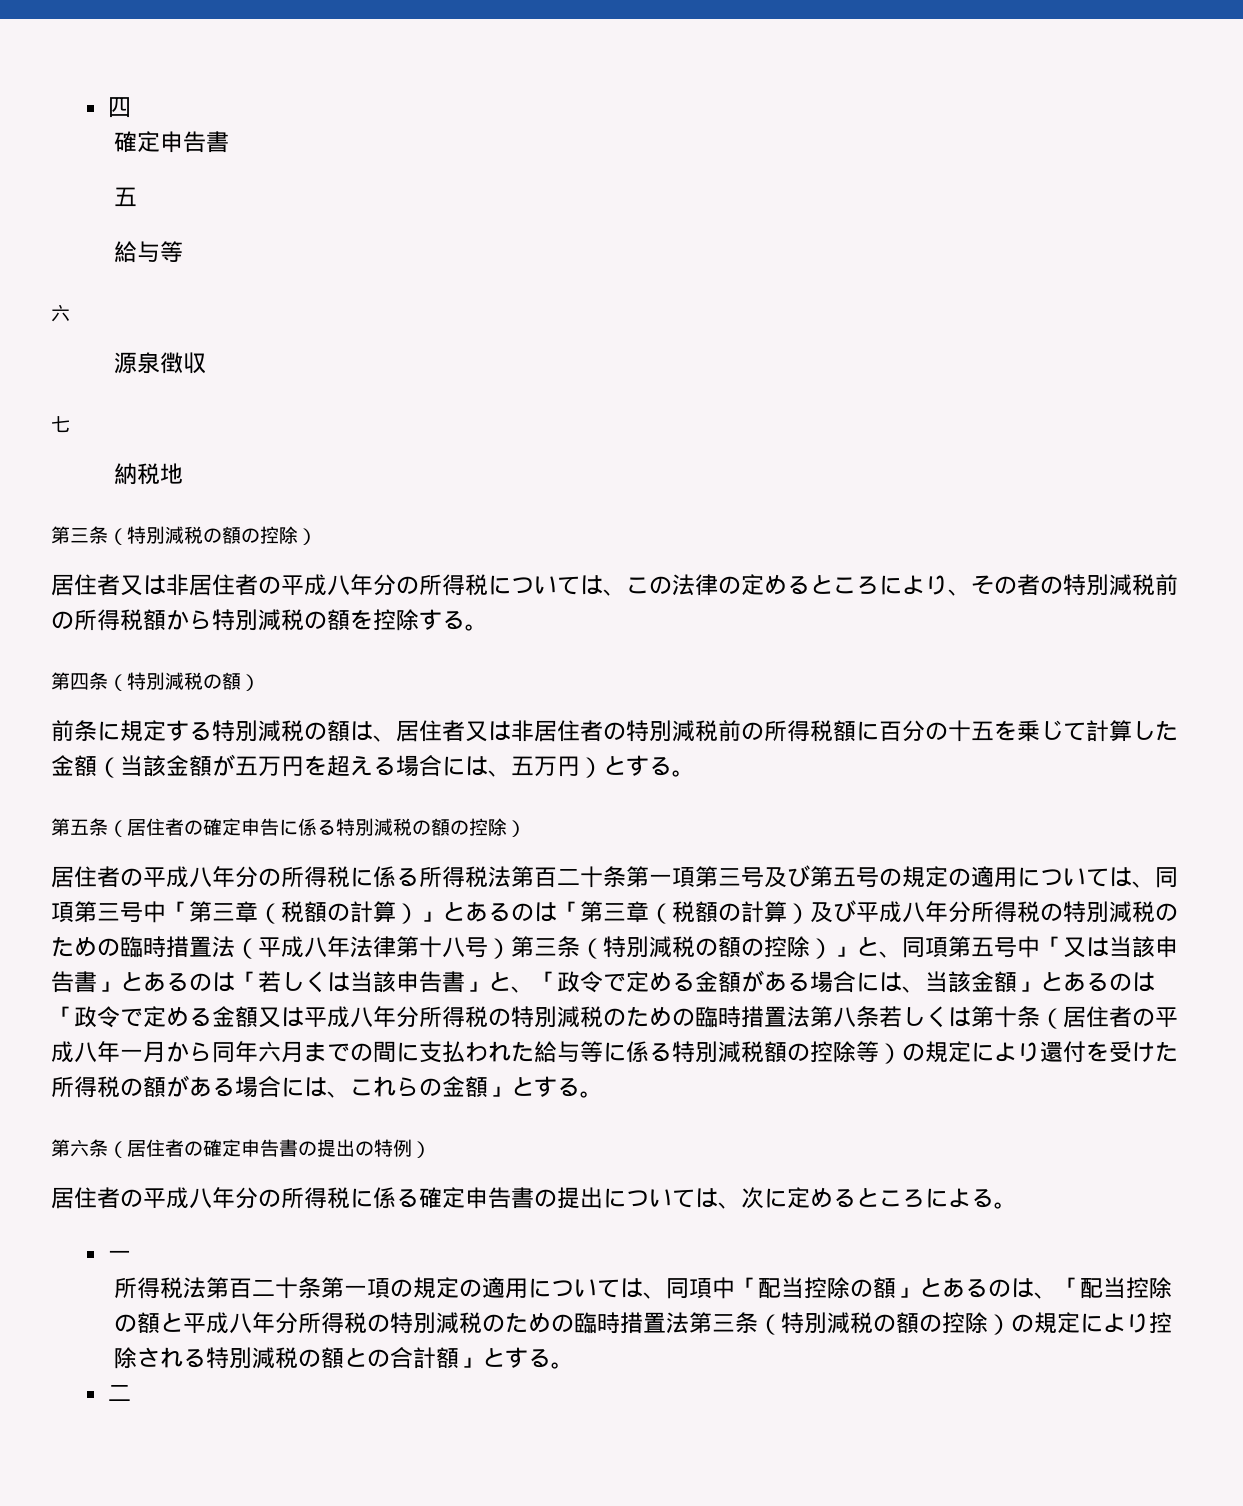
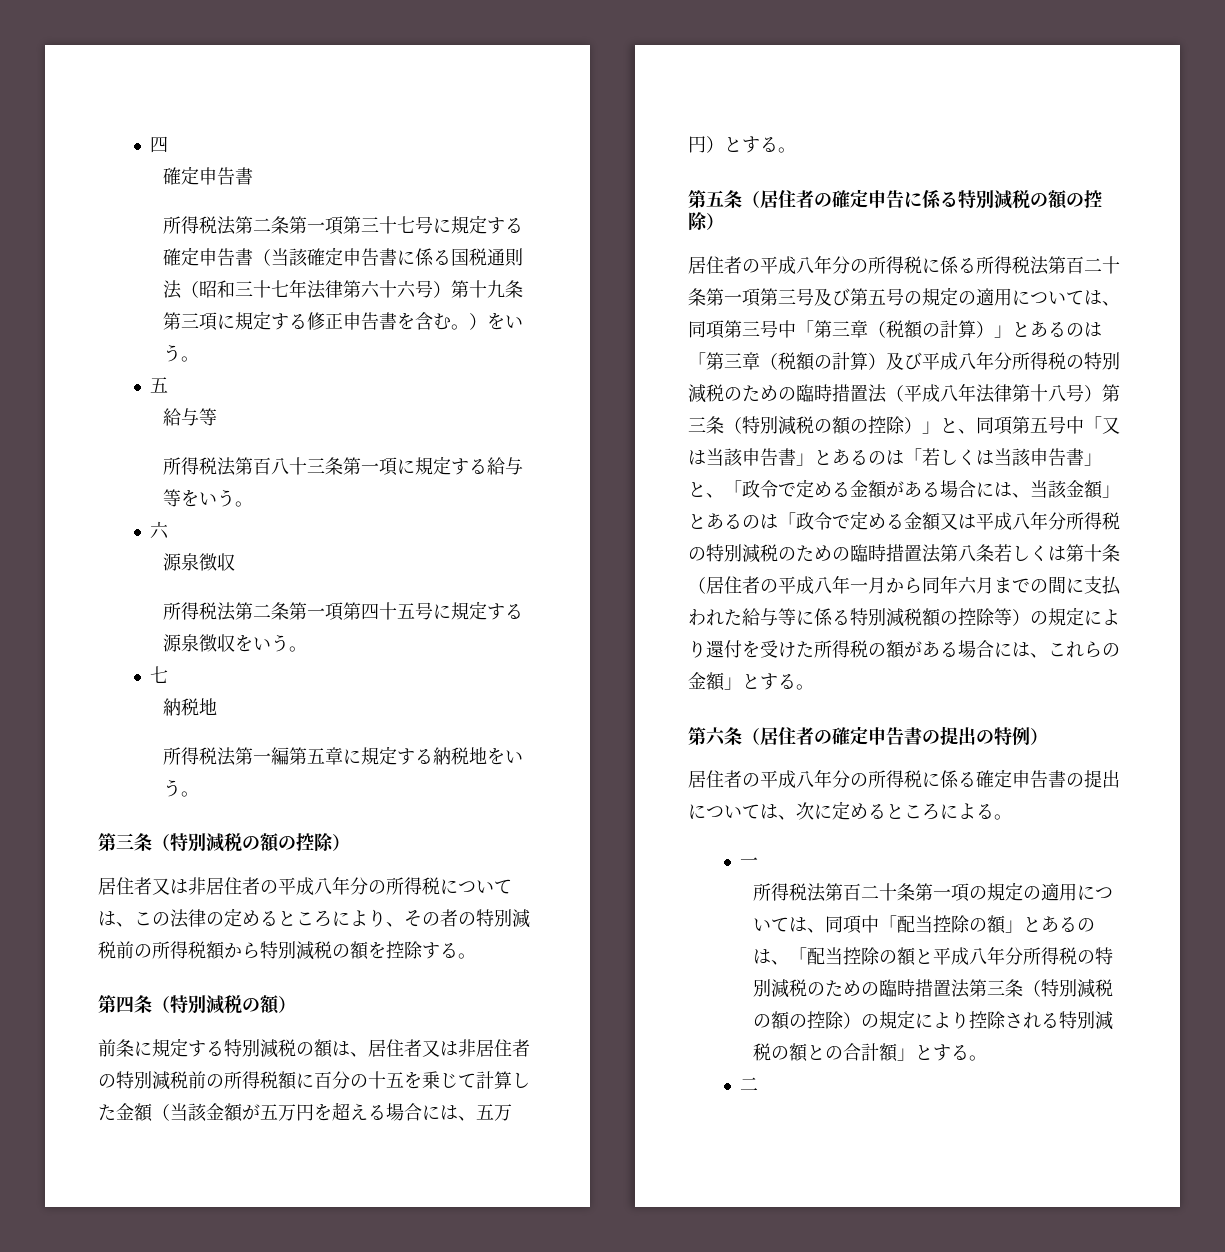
[114,187,138,207] [114,241,184,263] [51,304,70,322] [114,352,207,374] [51,416,70,433] [114,463,184,485] 五 // 給与等 // 六 // 源泉徴収 // 七 // 納税地 -> [163,215,524,235] [163,247,524,267] [163,279,524,299] [163,311,524,331] [163,344,200,362] [150,377,169,393] [163,408,218,426] [163,456,524,476] [163,489,254,507] [150,521,170,539] [163,553,236,571] [163,601,524,621] [163,634,308,652] [150,666,169,683] [163,698,218,716] [163,746,524,766] [163,779,200,797] 所得税法第二条第一項第三十七号に規定する確定申告書（当該確定申告書に係る国税通則法（昭和三十七年法律第六十六号）第十九条第三項に規定する修正申告書を含む。）をいう。 // 五 // 給与等 // 所得税法第百八十三条第一項に規定する給与等をいう。 // 六 // 源泉徴収 // 所得税法第二条第一項第四十五号に規定する源泉徴収をいう。 // 七 // 納税地 // 所得税法第一編第五章に規定する納税地をいう。

